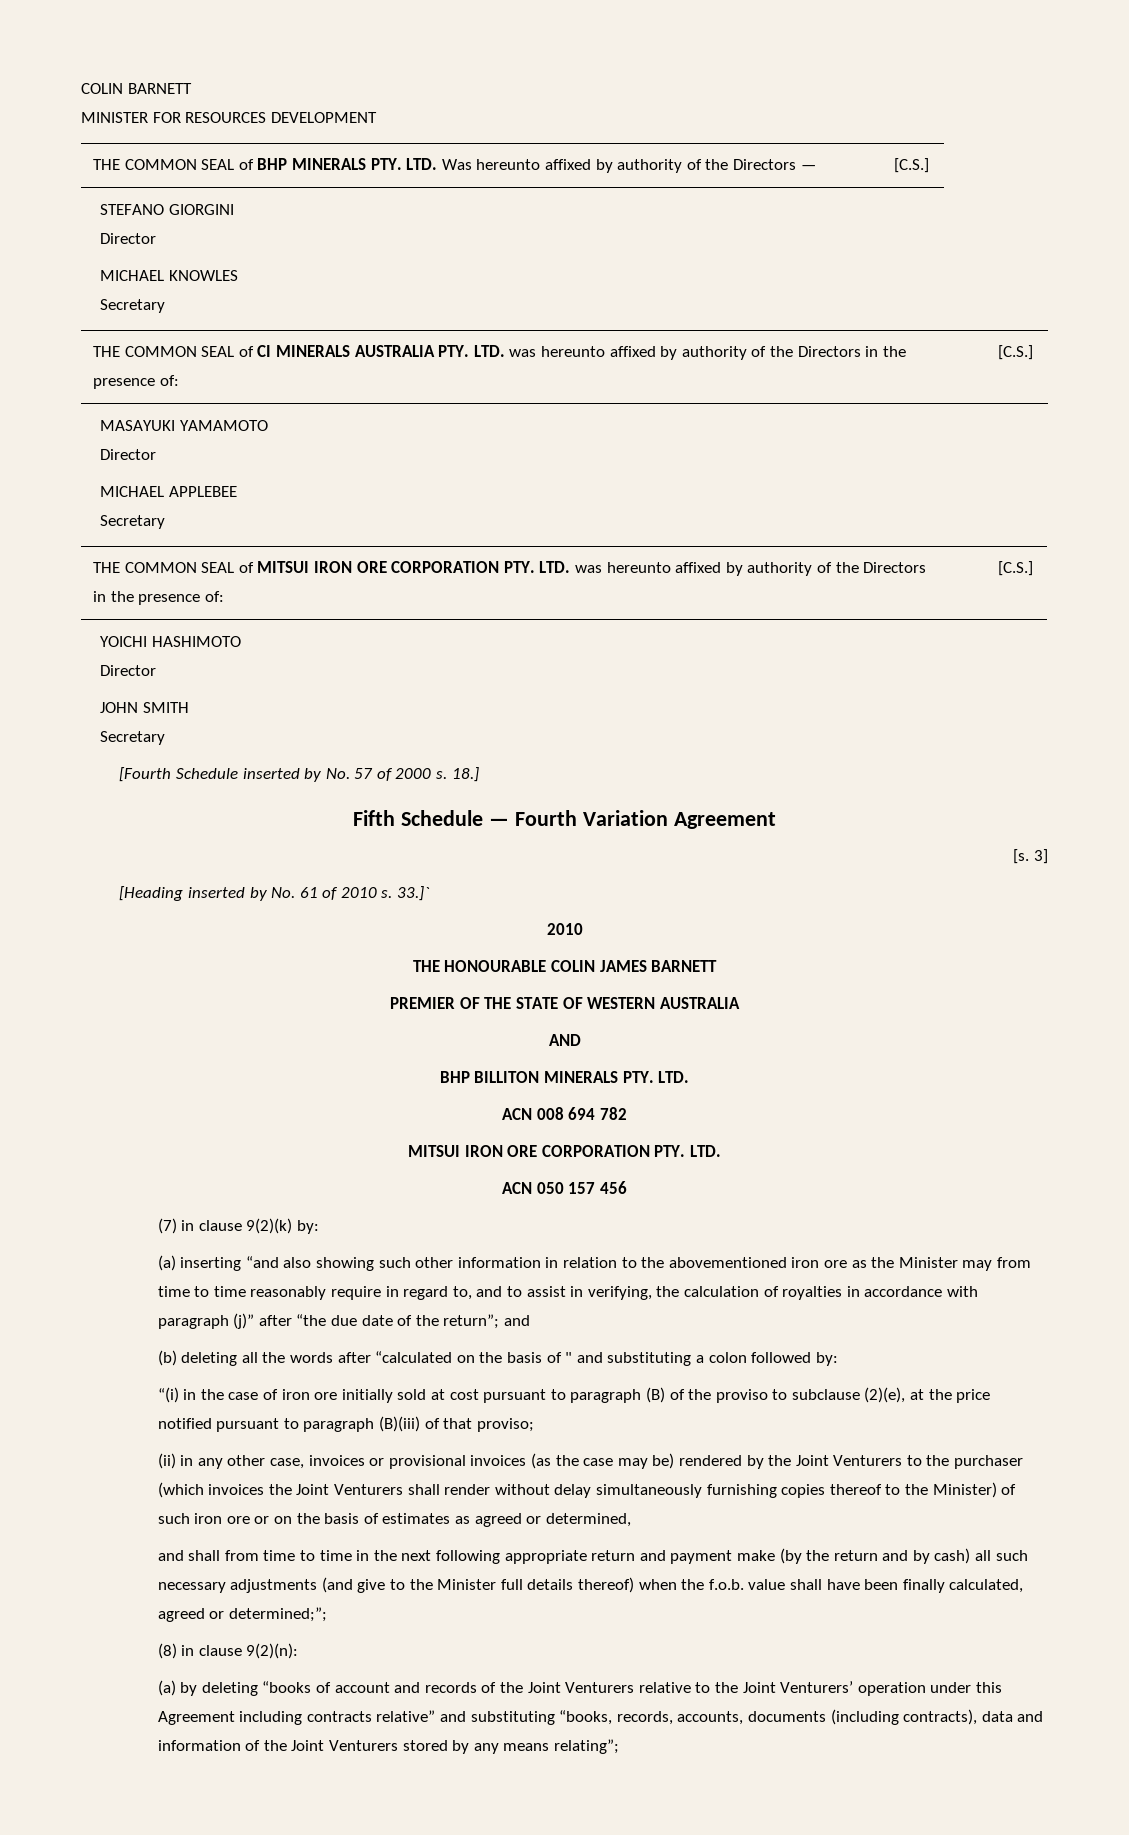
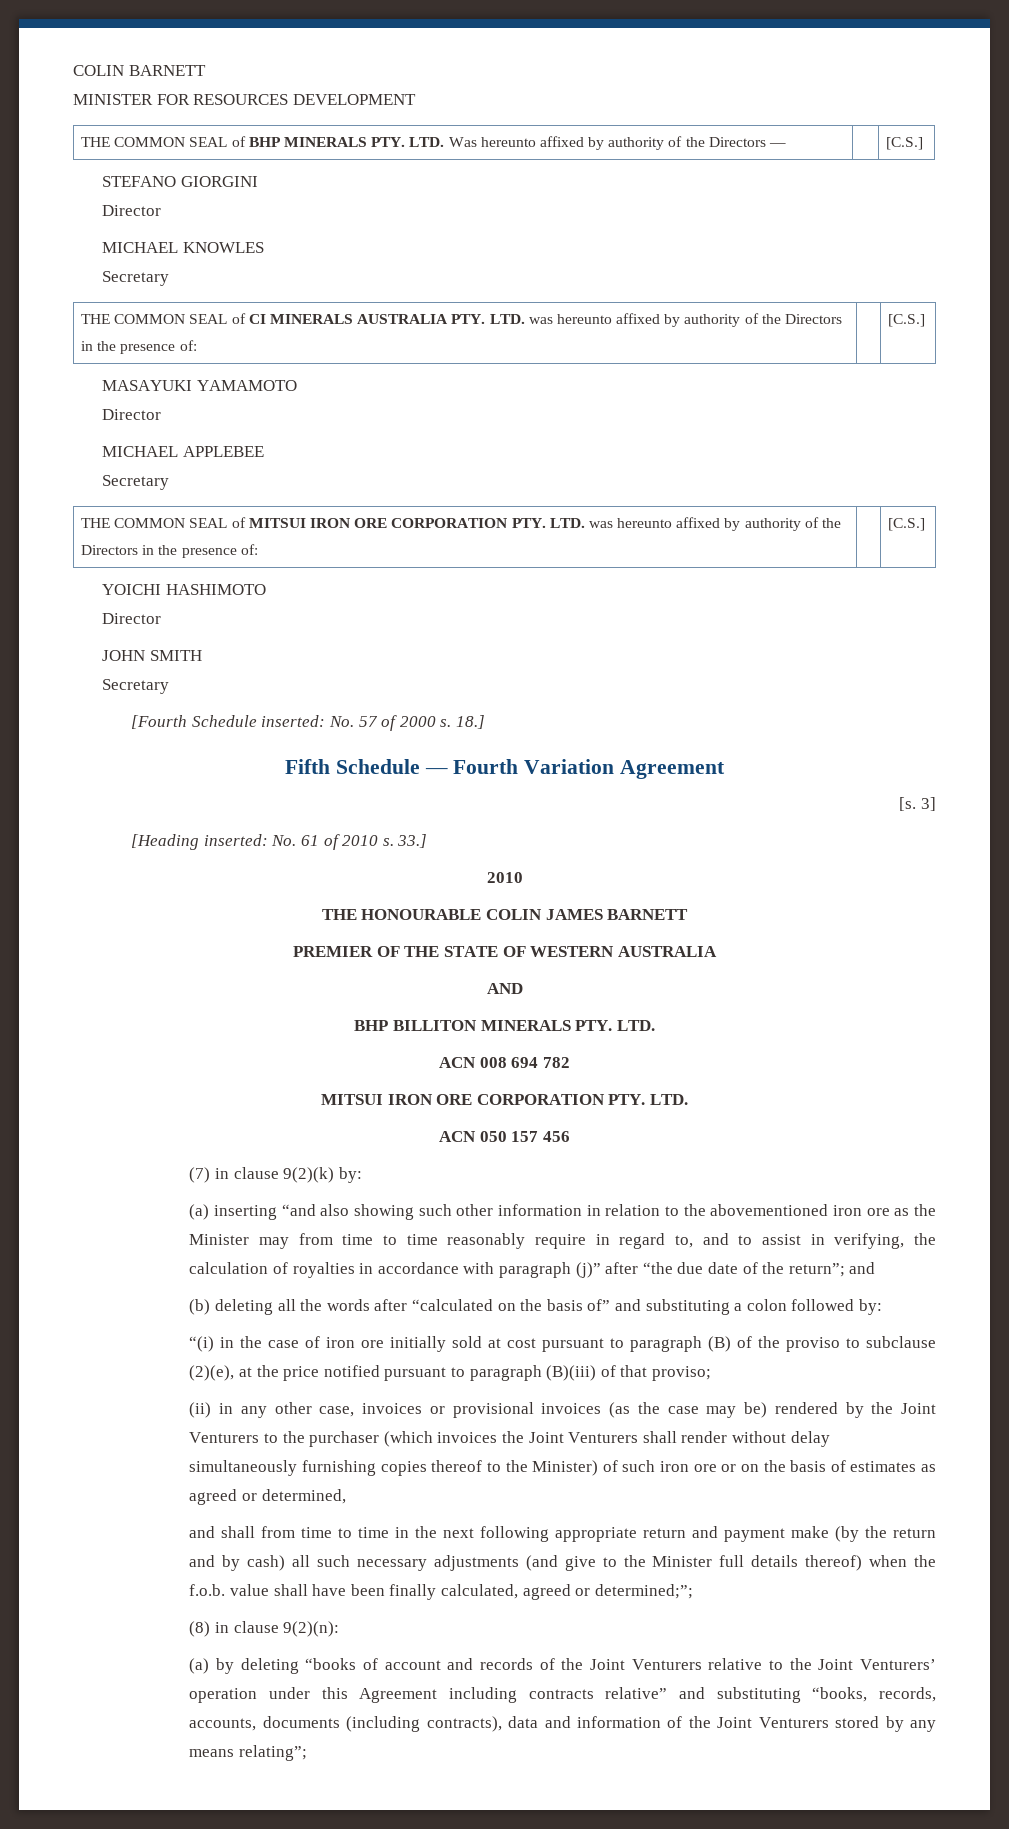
[242,768,322,782] inserted by -> [261,715,326,727] inserted:
[187,887,267,901] inserted by -> [203,834,268,846] inserted:
[397,886,431,901] 33.]` -> [397,834,428,848] 33.]
[546,1352,573,1363] of " -> [587,1299,611,1311] of”

